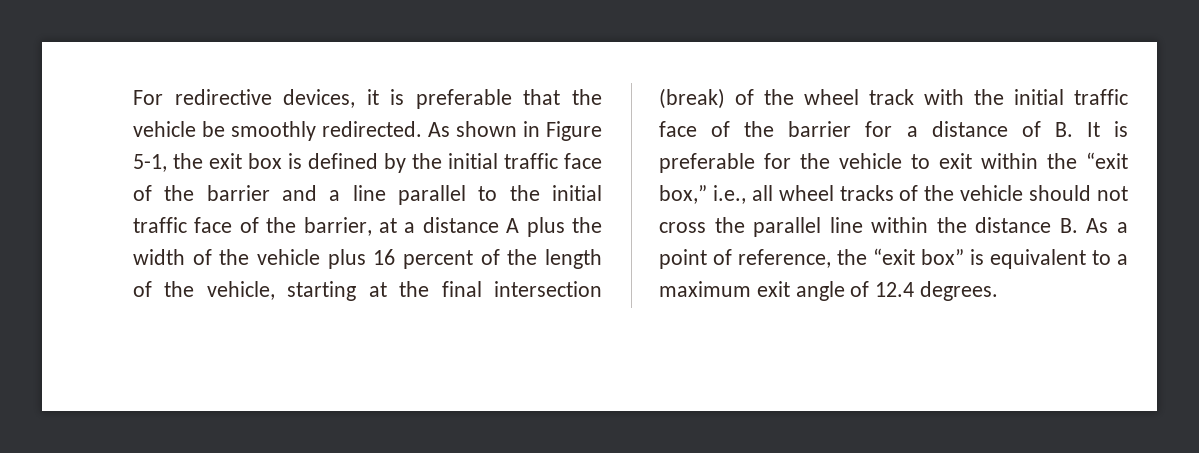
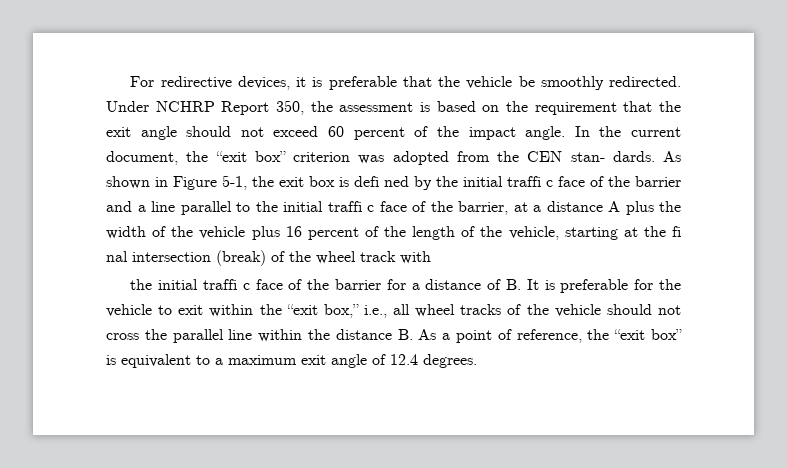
(422, 129) none -> [106,100,681,115] [106,126,682,140] [106,151,655,165] Under NCHRP Report 350, the assessment is based on the requirement that the exit angle should not exceed 60 percent of the impact angle. In the current document, the “exit box” criterion was adopted from the CEN stan- dards.
[308,153,378,169] defined -> [354,176,409,187] defi ned
[504,153,558,169] traffic -> [507,176,553,187] traffi c
[133,217,187,233] traffic -> [327,201,374,212] traffi c
[441,281,482,297] final -> [672,226,681,237] [106,251,128,262] fi nal
[974,89,1128,105] the initial traffic -> [130,279,250,290] // the initial traffi c

